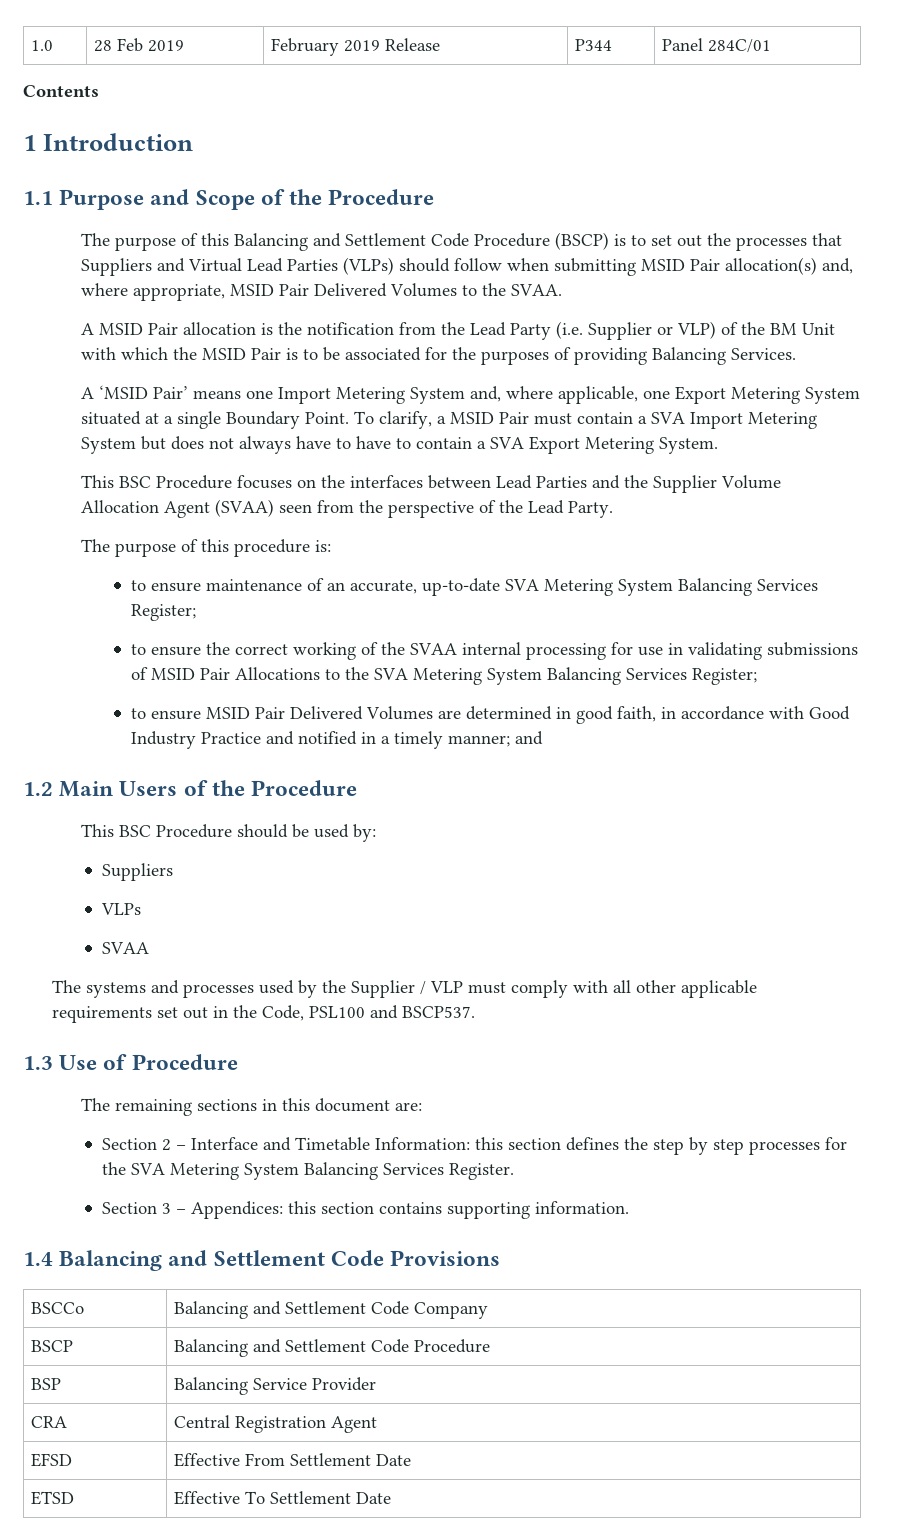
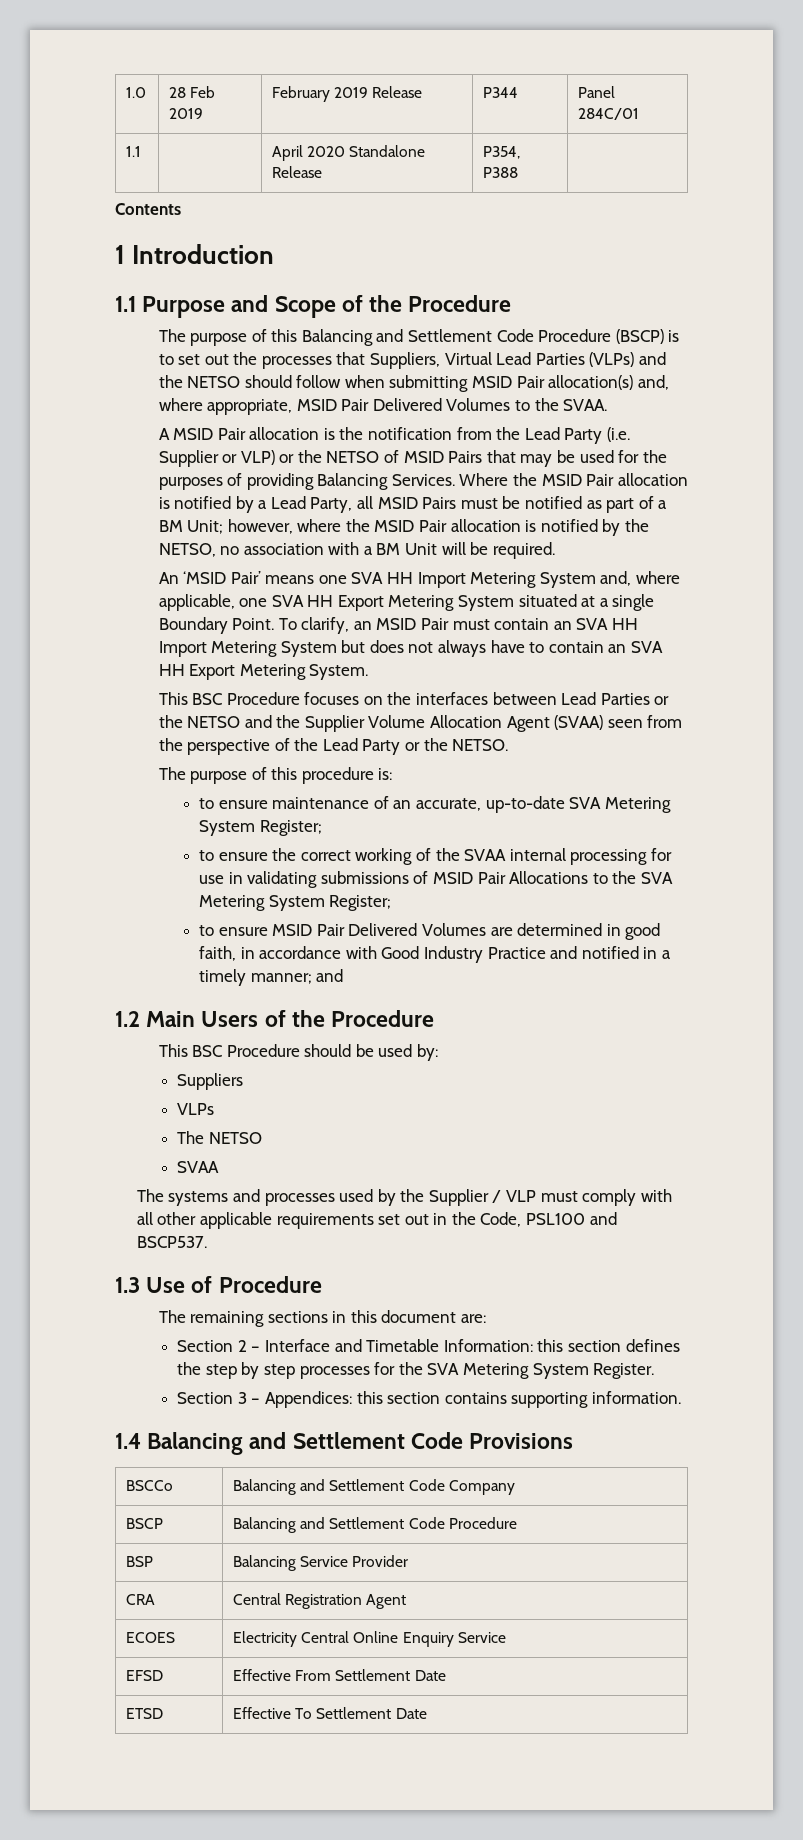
(772, 46) none -> [126,146,142,157] [272,145,426,161] [272,166,323,178] [483,146,521,159] [483,167,519,178] // 1.1 | | April 2020 Standalone Release | P354, P388 |
[81,258,186,276] Suppliers and -> [370,352,441,369] Suppliers,
(395, 266) none -> [639,352,667,365] [158,375,241,388] and the NETSO
[721,322,836,335] [81,347,422,361] of the BM Unit with which the MSID Pair is to be associated -> [279,450,614,467] or the NETSO of MSID Pairs that may be used
[81,387,95,399] // A -> [459,473,688,486] [158,496,668,513] [158,519,650,536] [158,542,555,559] [158,572,179,584] Where the MSID Pair allocation is notified by a Lead Party, all MSID Pairs must be notified as part of a BM Unit; however, where the MSID Pair allocation is notified by the NETSO, no association with a BM Unit will be required. // An
(274, 394) none -> [351,572,414,584] SVA HH
(671, 394) none -> [271,595,334,607] SVA HH
[437,416,447,424] a -> [353,621,372,630] an
[638,412,686,424] a SVA -> [553,618,638,630] an SVA HH
[356,436,525,449] have to contain a SVA -> [548,641,664,653] [158,664,185,676] contain an SVA HH
(588, 482) none -> [654,696,670,705] [158,715,241,728] or the NETSO
[568,501,614,518] Party. -> [362,738,509,755] Party or the NETSO.
[677,578,818,596] Balancing Services -> (255, 828) none
[546,667,687,685] Balancing Services -> (325, 903) none
(141, 909) none -> [177,1131,262,1144] // The NETSO
[303,1162,444,1180] Balancing Services -> (589, 1371) none
(378, 1424) none -> [126,1632,176,1643] [233,1631,506,1647] // ECOES | Electricity Central Online Enquiry Service

